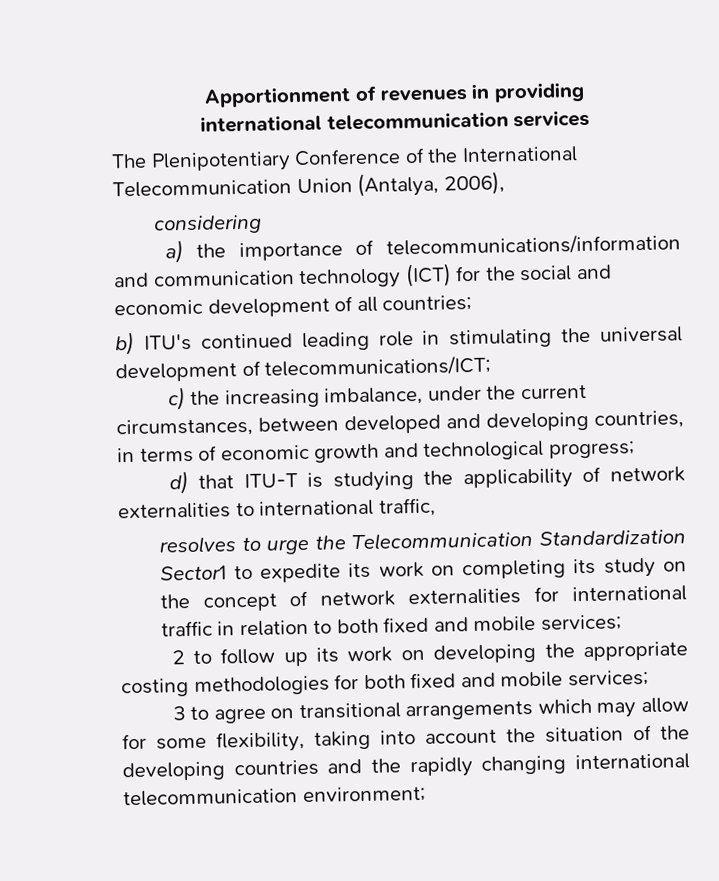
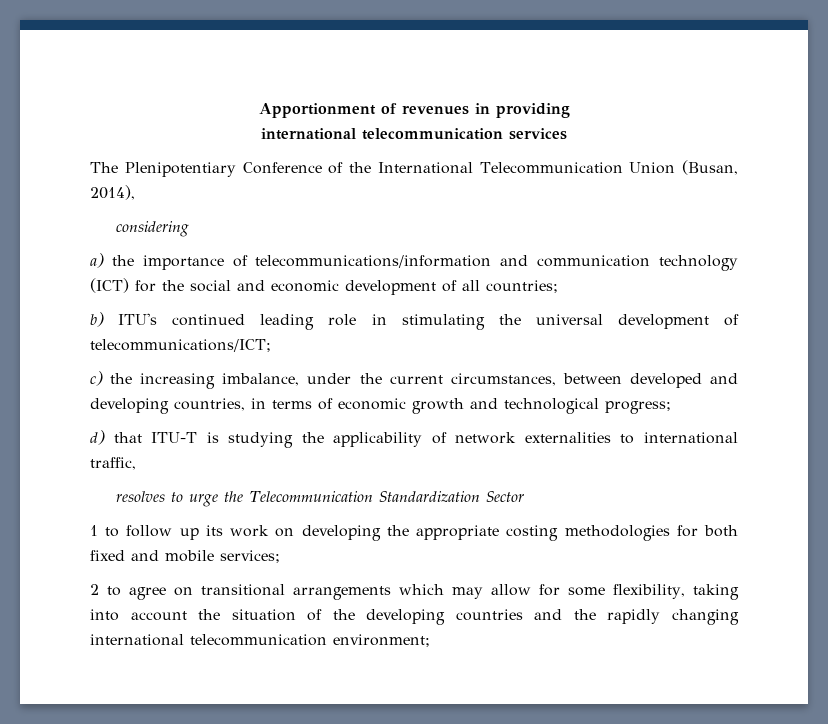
[357,171,505,197] (Antalya, 2006), -> [682,160,738,175] [90,185,135,200] (Busan, 2014),
[159,557,687,583] [159,585,687,612] [160,614,622,637] [171,650,185,665] Sector1 to expedite its work on completing its study on the concept of network externalities for international traffic in relation to both fixed and mobile services; // 2 -> [485,491,524,502] [90,525,98,536] Sector // 1
[172,706,186,721] 3 -> [90,584,99,595] 2

